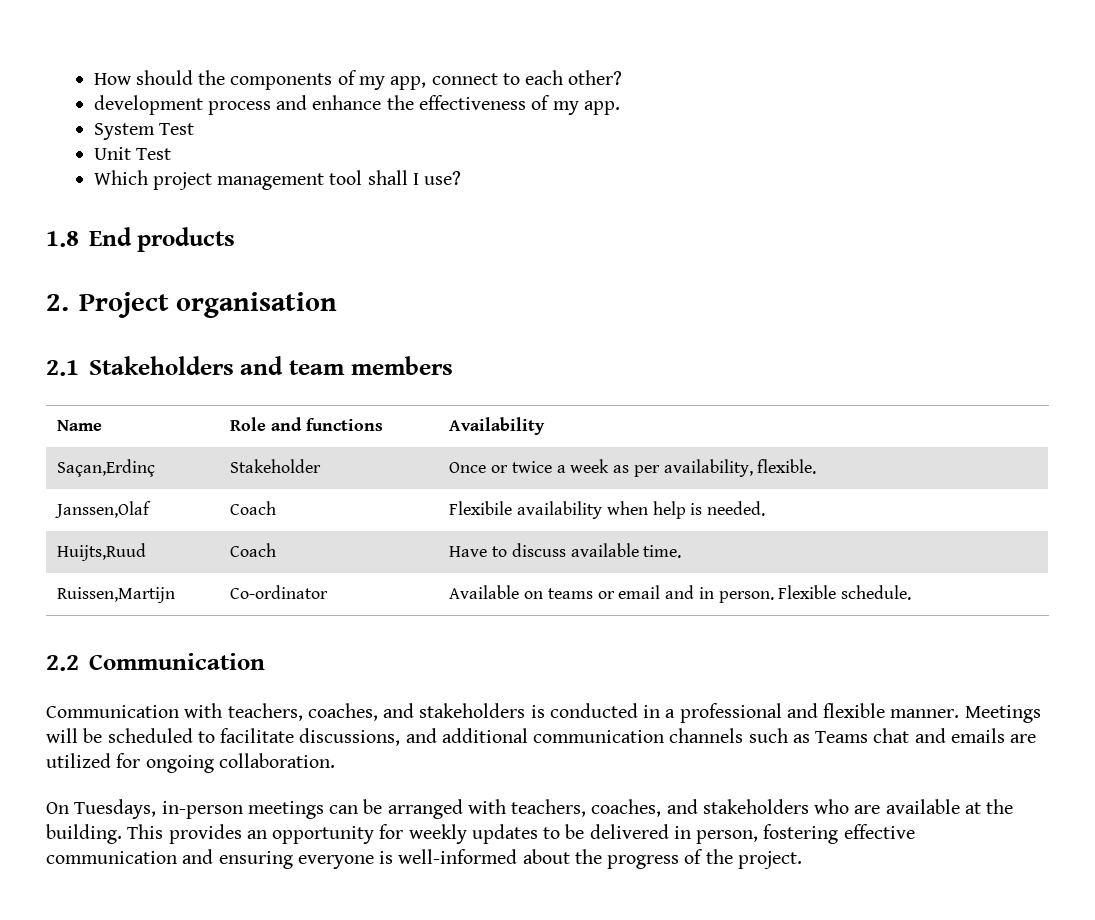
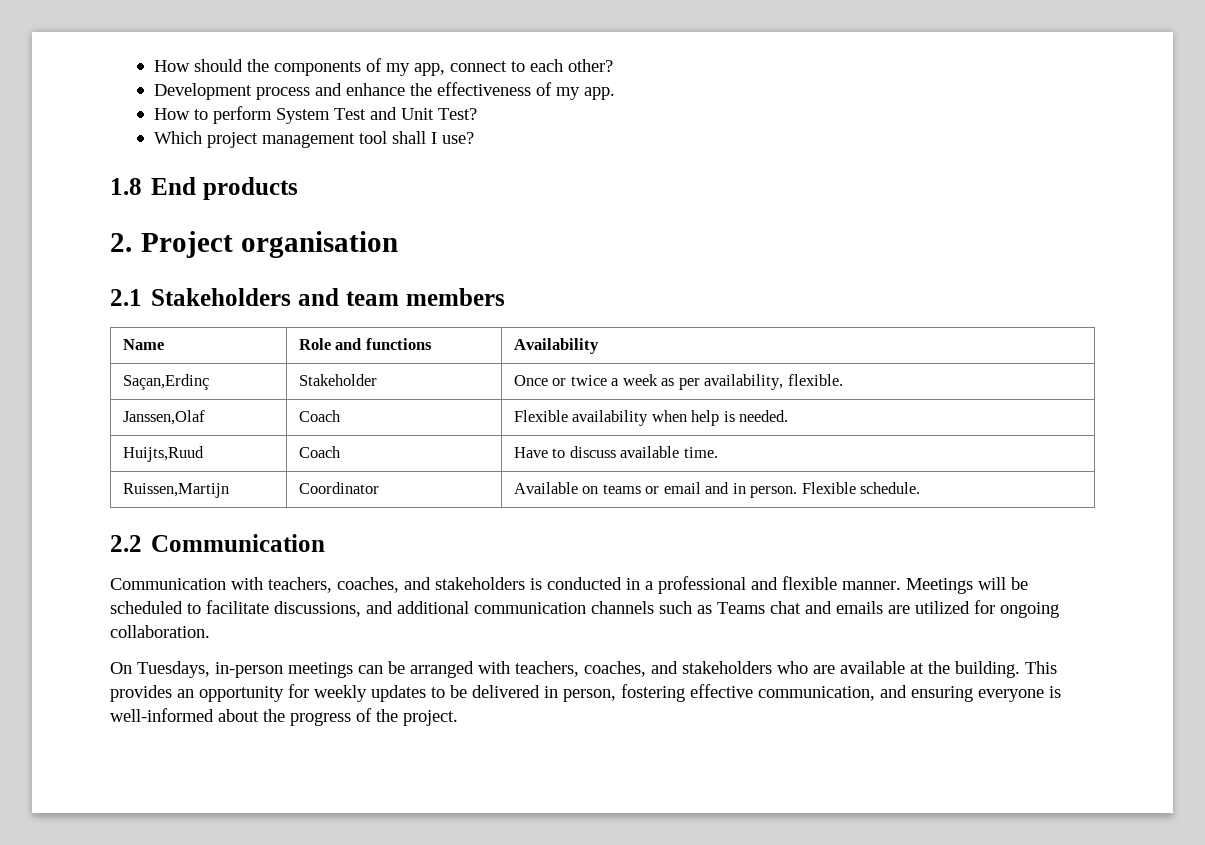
[93,95,203,115] development -> [153,83,252,100] Development
(620, 108) none -> [153,106,272,124] How to perform
[93,147,171,160] // Unit Test -> [369,107,477,120] and Unit Test?
[449,501,513,515] Flexibile -> [513,410,568,422] Flexible
[230,585,329,599] Co-ordinator -> [298,482,379,494] Coordinator
[46,851,177,864] communication -> [758,686,875,701] communication,

